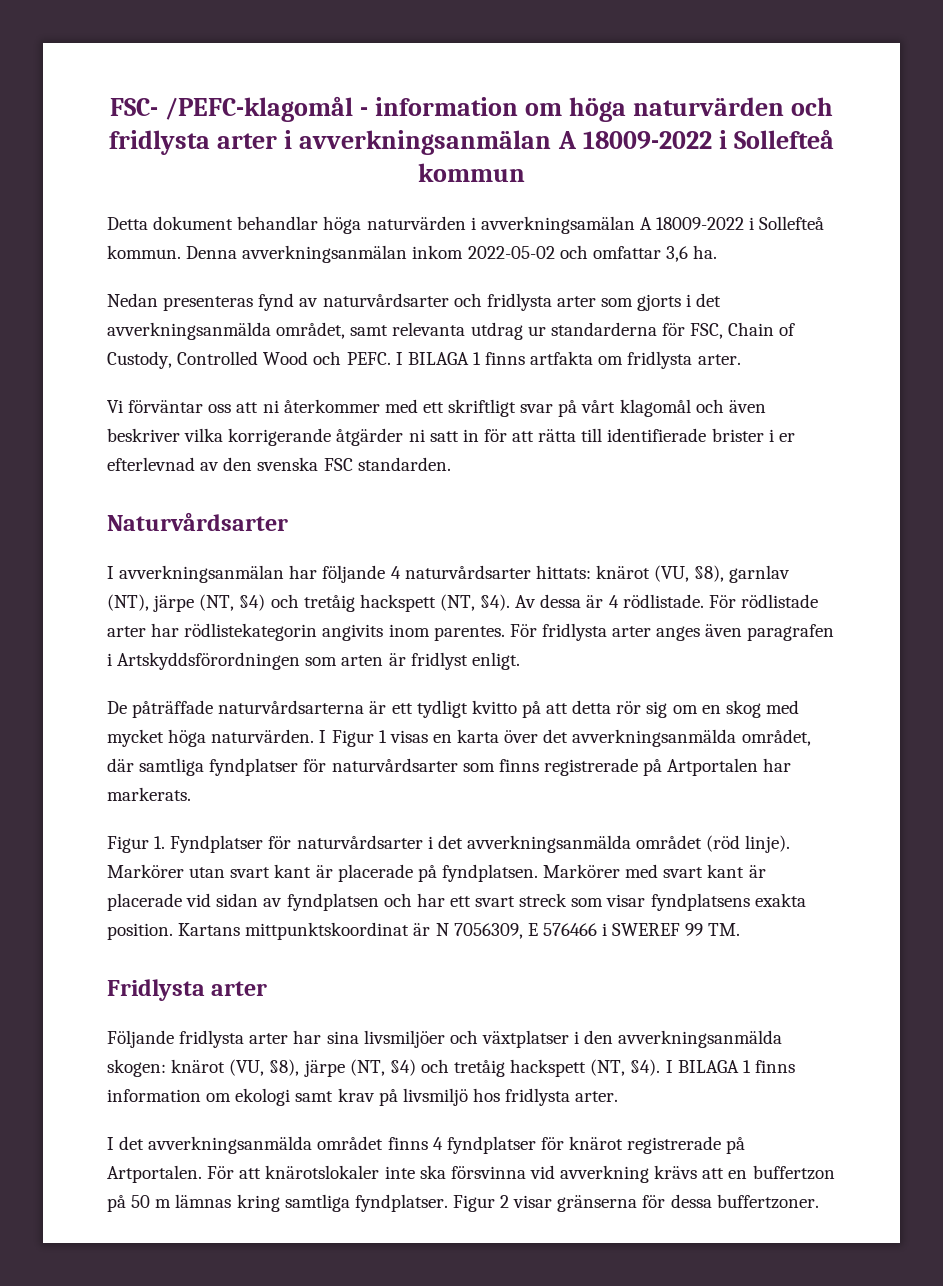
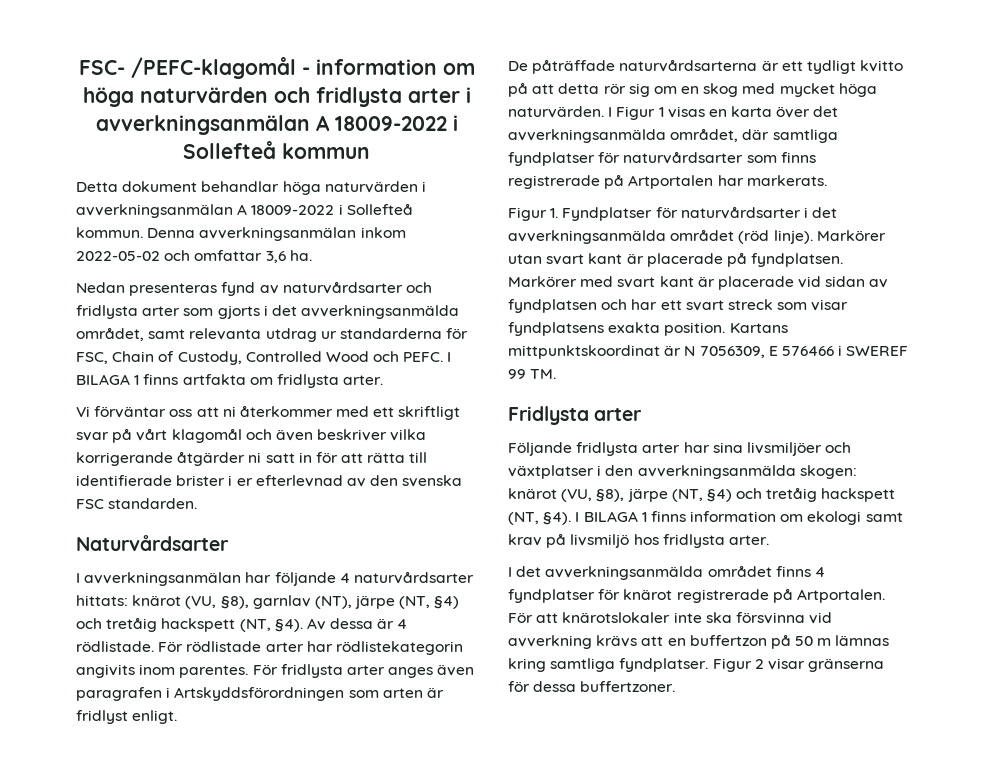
[480,216,635,234] avverkningsamälan -> [76,204,233,218] avverkningsanmälan

